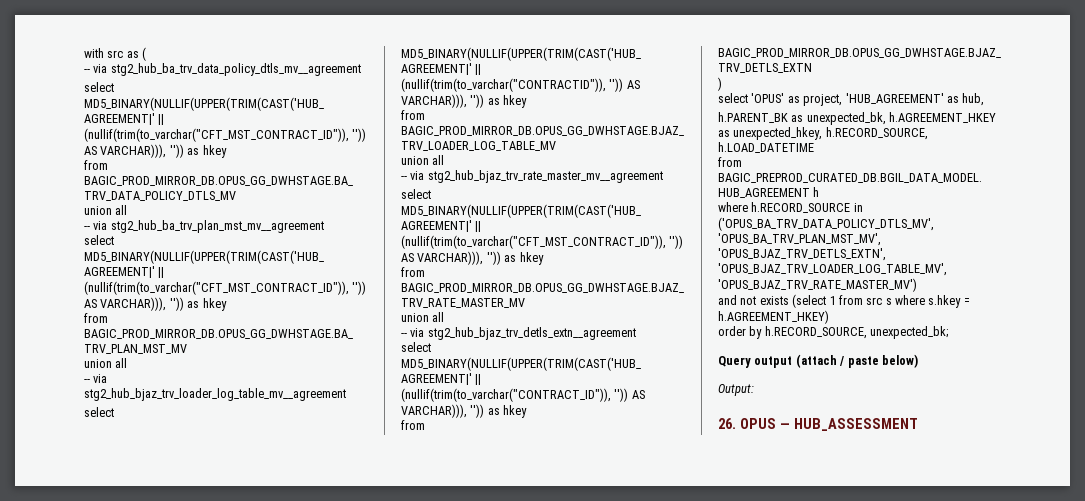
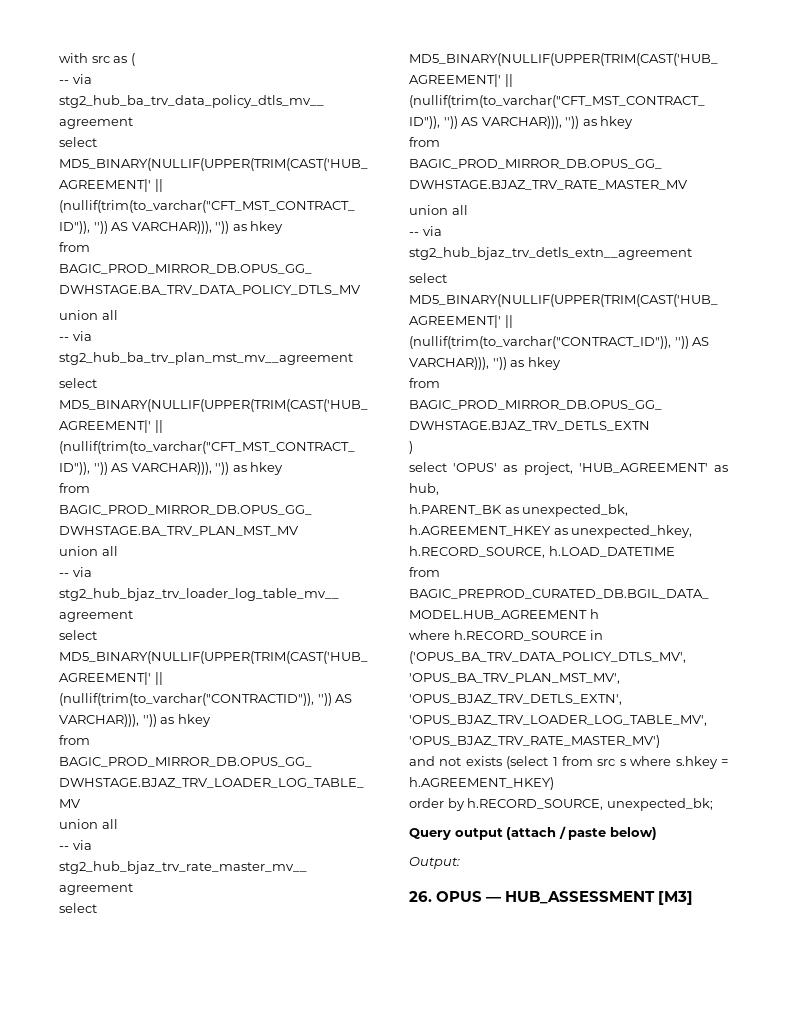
(918, 424) none -> [658,891,694,905] [M3]

